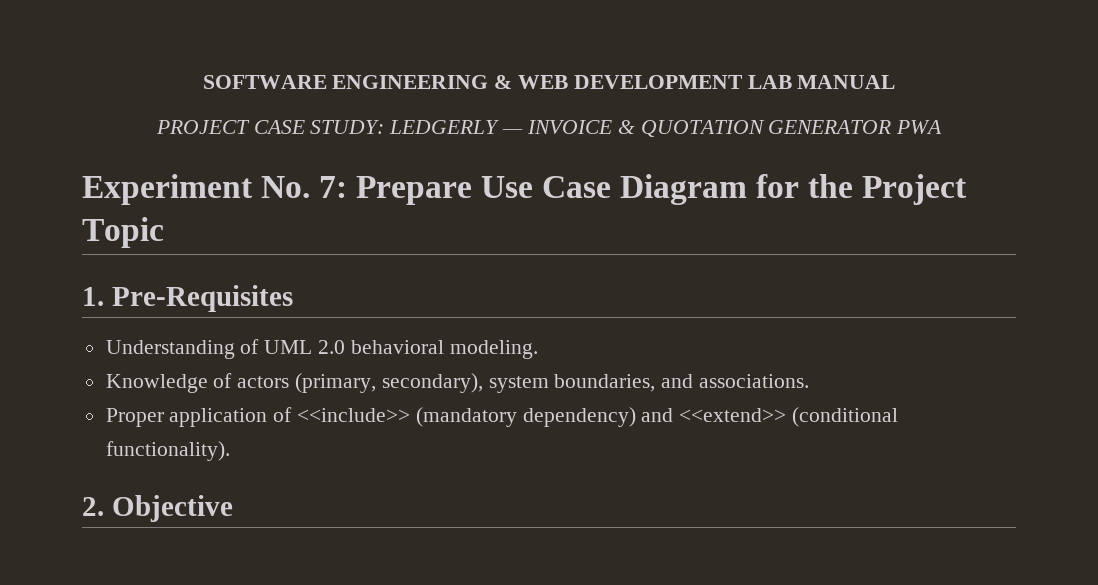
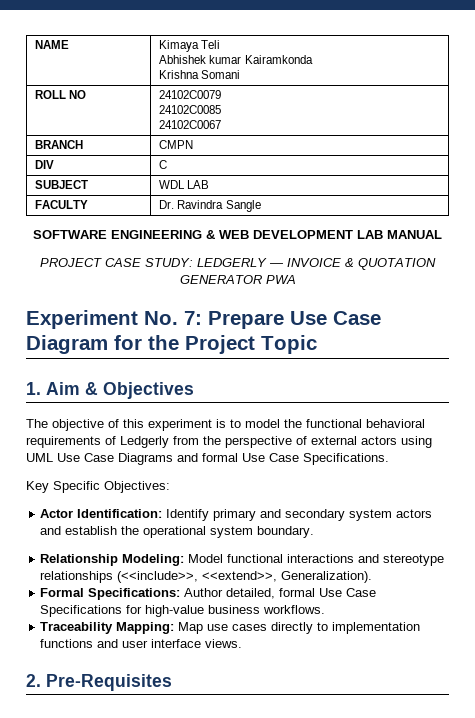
(202, 82) none -> [35,40,70,49] [159,40,221,52] [159,55,313,64] [159,70,241,79] [35,90,87,99] [159,90,222,99] [159,105,222,114] [159,120,222,129] [35,140,84,149] [159,140,194,149] [35,160,55,169] [159,160,168,169] [35,180,89,189] [159,180,210,189] [35,200,89,209] [159,200,261,212] NAME | Kimaya Teli // Abhishek kumar Kairamkonda // Krishna Somani // ROLL NO | 24102C0079 // 24102C0085 // 24102C0067 // BRANCH | CMPN // DIV | C // SUBJECT | WDL LAB // FACULTY | Dr. Ravindra Sangle //
[111,285,293,312] [105,339,538,359] [105,373,810,393] [105,407,899,427] [105,441,230,461] Pre-Requisites // Understanding of UML 2.0 behavioral modeling. // Knowledge of actors (primary, secondary), system boundaries, and associations. // Proper application of <<include>> (mandatory dependency) and <<extend>> (conditional functionality). -> [46,382,194,399] [26,419,425,431] [26,436,432,448] [26,453,389,465] [26,481,170,493] [40,509,433,521] [40,526,315,538] [40,554,445,566] [40,571,373,583] [40,588,377,600] [40,605,326,617] [40,622,421,634] [40,639,243,648] Aim & Objectives // The objective of this experiment is to model the functional behavioral requirements of Ledgerly from the perspective of external actors using UML Use Case Diagrams and formal Use Case Specifications. // Key Specific Objectives: // Actor Identification: Identify primary and secondary system actors and establish the operational system boundary. // Relationship Modeling: Model functional interactions and stereotype relationships (<<include>>, <<extend>>, Generalization). // Formal Specifications: Author detailed, formal Use Case Specifications for high-value business workflows. // Traceability Mapping: Map use cases directly to implementation functions and user interface views.
[111,495,233,522] Objective -> [46,674,172,691] Pre-Requisites

